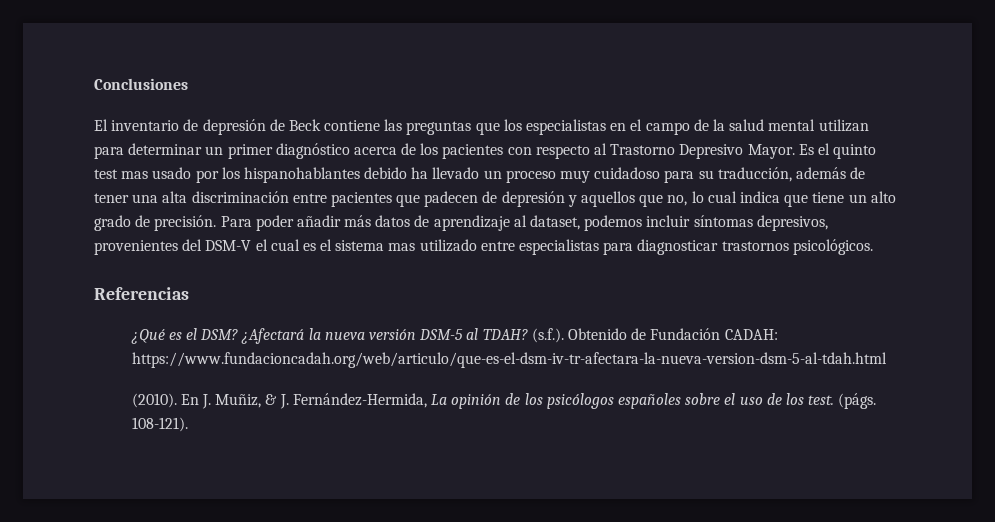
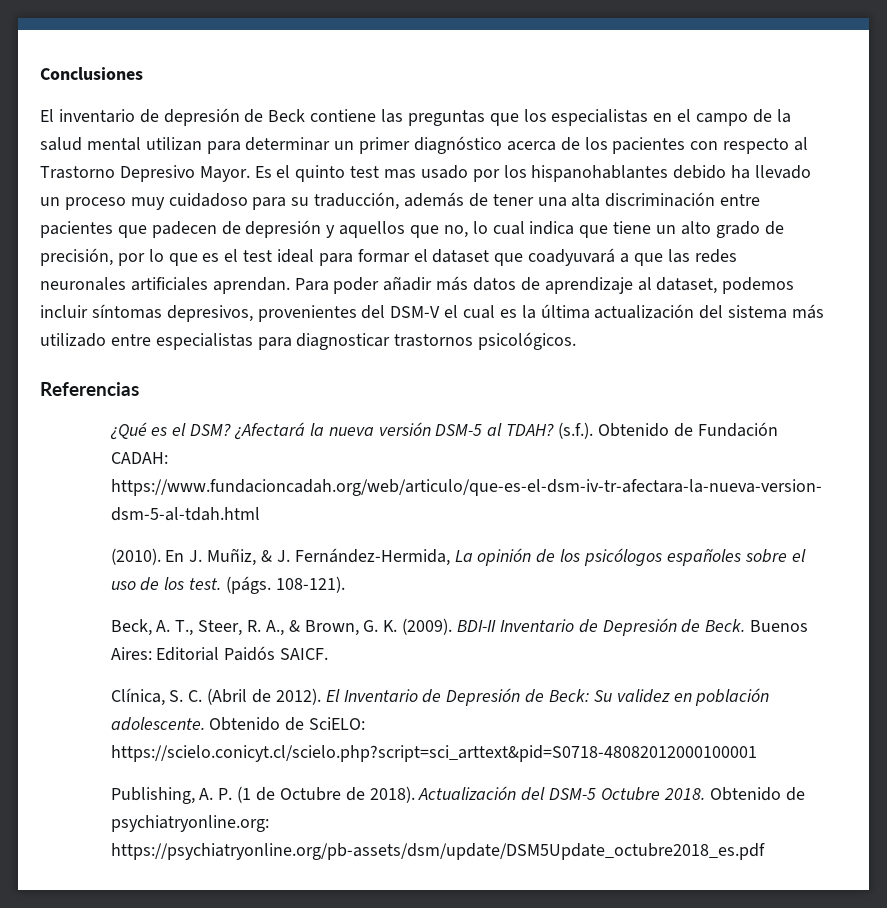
[154,215,217,231] precisión. -> [40,248,737,266] [40,277,290,294] precisión, por lo que es el test ideal para formar el dataset que coadyuvará a que las redes neuronales artificiales aprendan.
[320,239,416,251] el sistema mas -> [521,304,825,319] la última actualización del sistema más
(188, 424) none -> [110,618,809,636] [110,646,329,661] [110,688,770,706] [110,717,366,731] [110,745,757,762] [110,786,805,804] [110,815,269,832] [110,843,765,860] // Beck, A. T., Steer, R. A., & Brown, G. K. (2009). BDI-II Inventario de Depresión de Beck. Buenos Aires: Editorial Paidós SAICF. // Clínica, S. C. (Abril de 2012). El Inventario de Depresión de Beck: Su validez en población adolescente. Obtenido de SciELO: https://scielo.conicyt.cl/scielo.php?script=sci_arttext&pid=S0718-48082012000100001 // Publishing, A. P. (1 de Octubre de 2018). Actualización del DSM-5 Octubre 2018. Obtenido de psychiatryonline.org: https://psychiatryonline.org/pb-assets/dsm/update/DSM5Update_octubre2018_es.pdf

